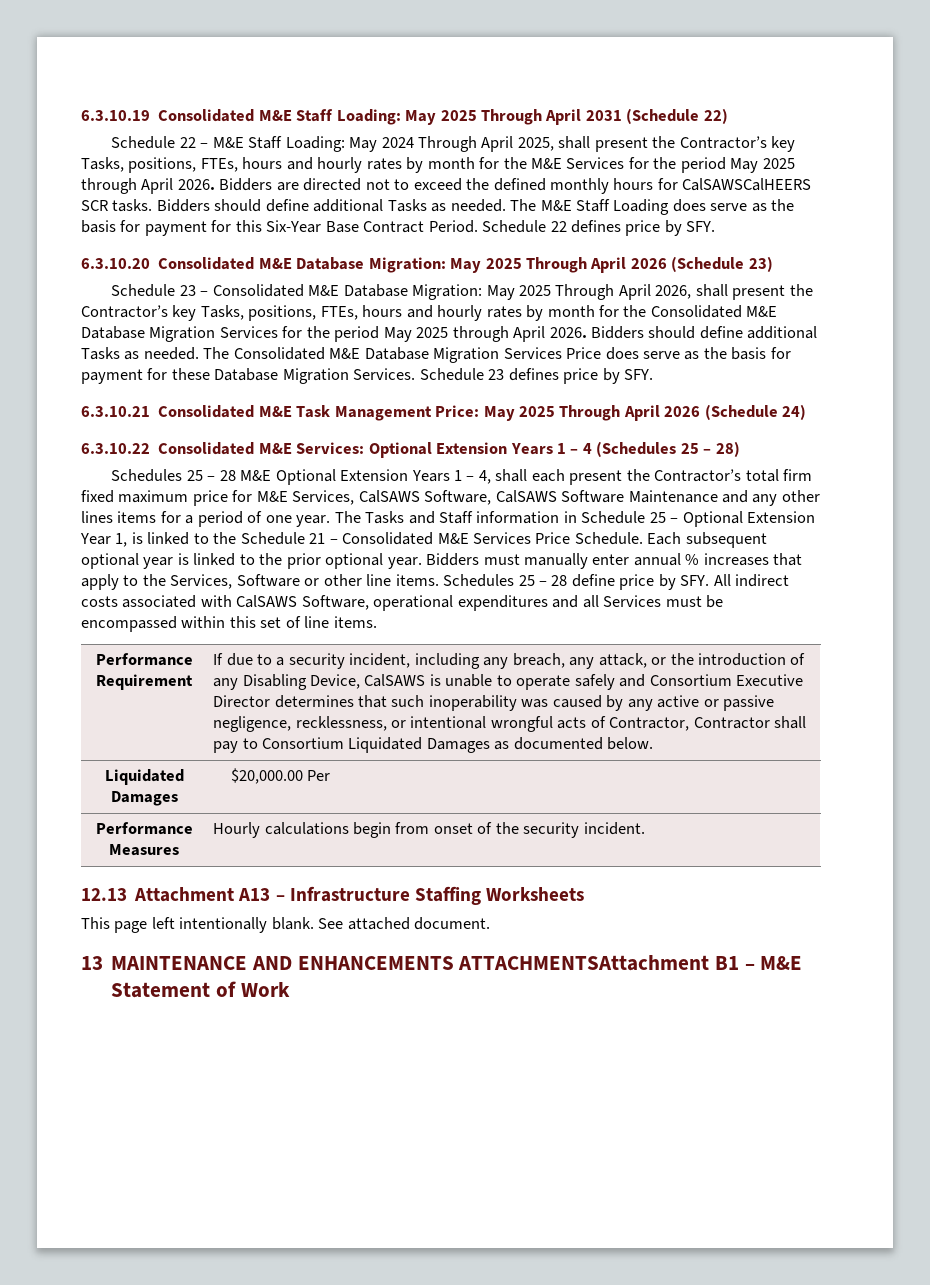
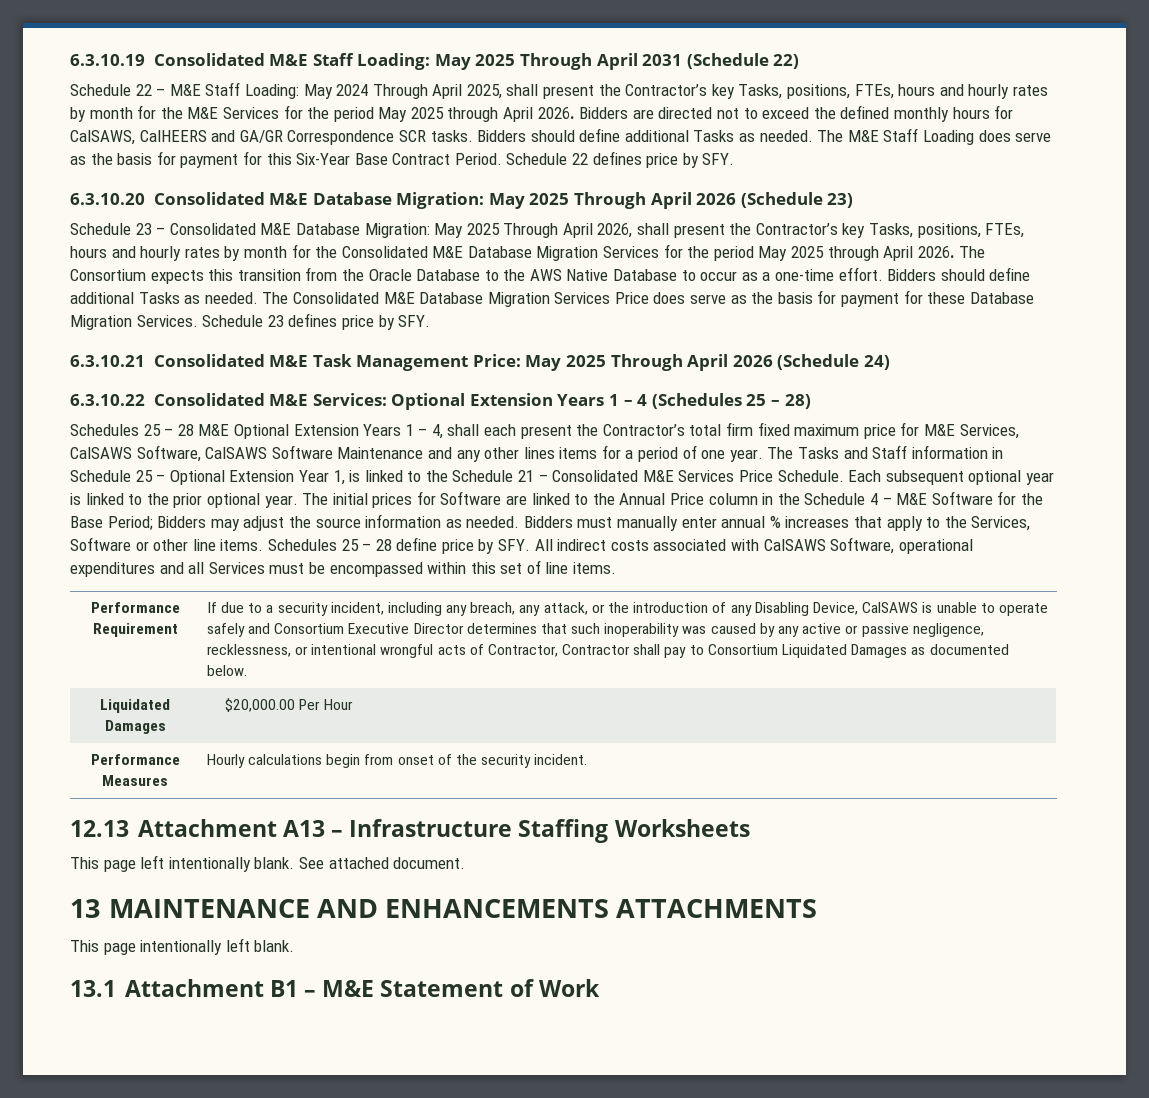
[682,178,812,191] CalSAWSCalHEERS -> [70,130,395,145] CalSAWS, CalHEERS and GA/GR Correspondence
(587, 332) none -> [959,246,986,258] [70,267,883,284] The Consortium expects this transition from the Oracle Database to the AWS Native Database to occur as a one-time effort.
(422, 563) none -> [302,491,1043,508] [70,514,520,531] The initial prices for Software are linked to the Annual Price column in the Schedule 4 – M&E Software for the Base Period; Bidders may adjust the source information as needed.
(331, 775) none -> [323,699,353,710] Hour
[458,955,710,971] ATTACHMENTSAttachment -> [615,899,817,918] [70,938,295,955] [70,979,264,997] ATTACHMENTS // This page intentionally left blank. // 13.1 Attachment

